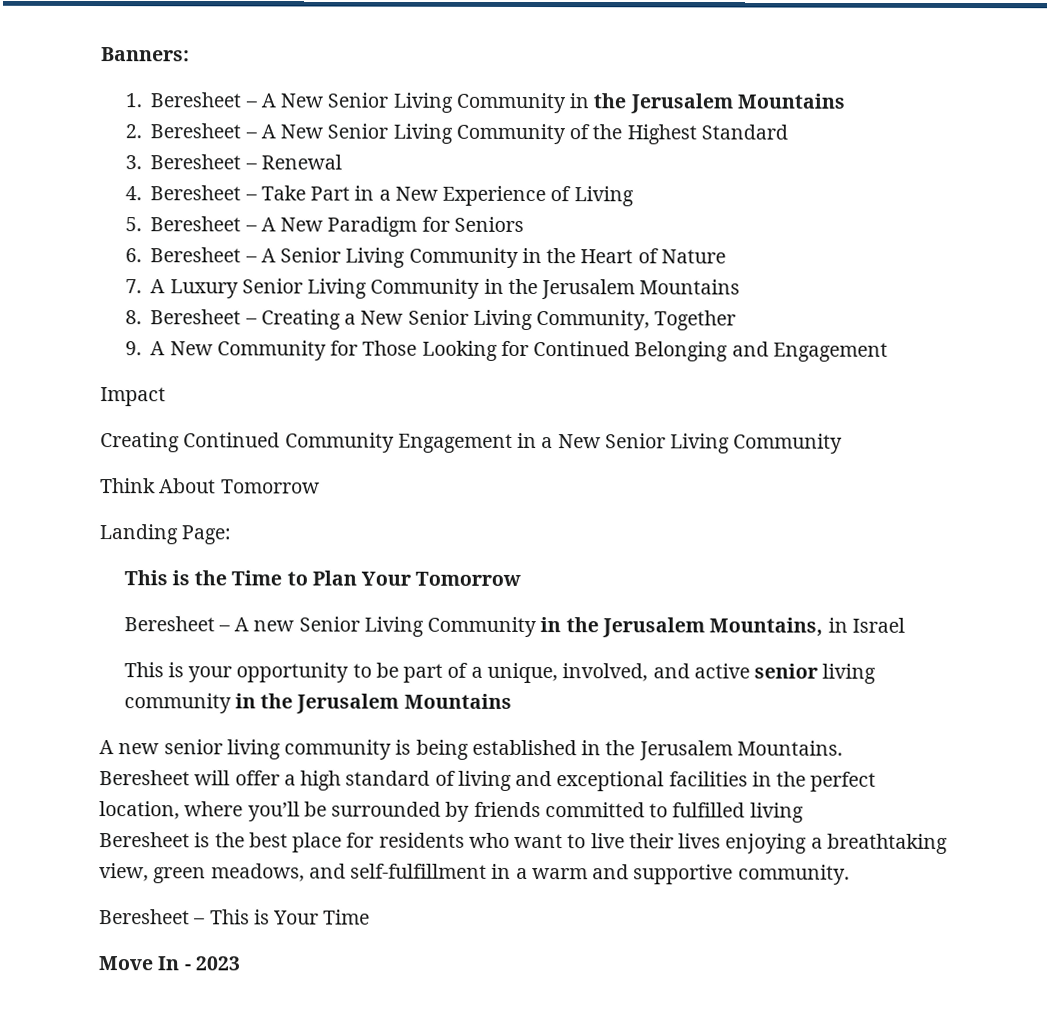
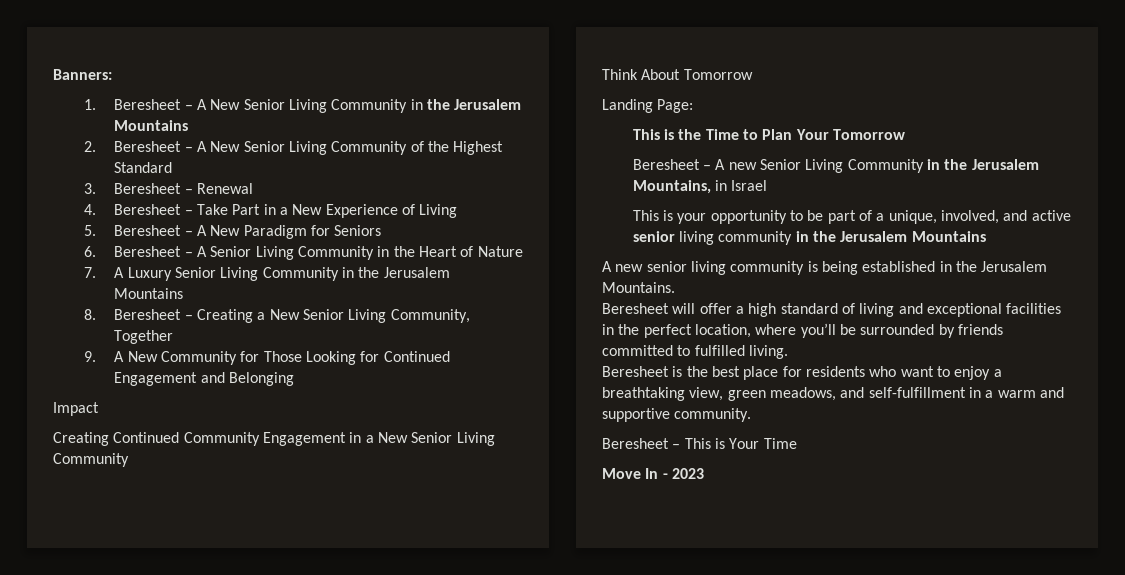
(631, 349) none -> [114,372,225,386] Engagement and
[731,341,888,362] and Engagement -> (295, 379) none
[749,802,804,823] living -> [748,345,788,359] living.
[590,833,808,854] live their lives enjoying -> [954,366,991,380] enjoy

